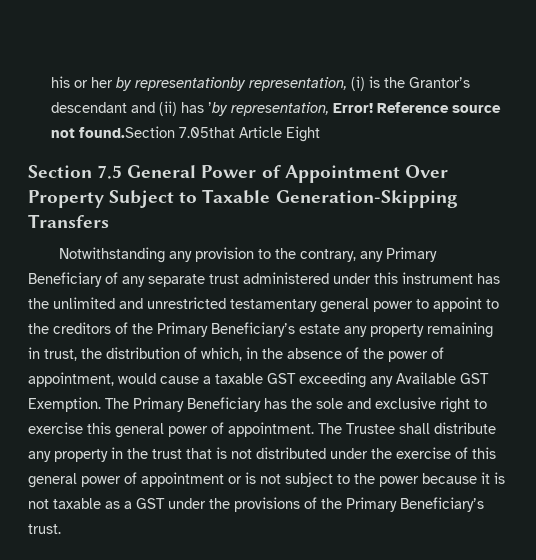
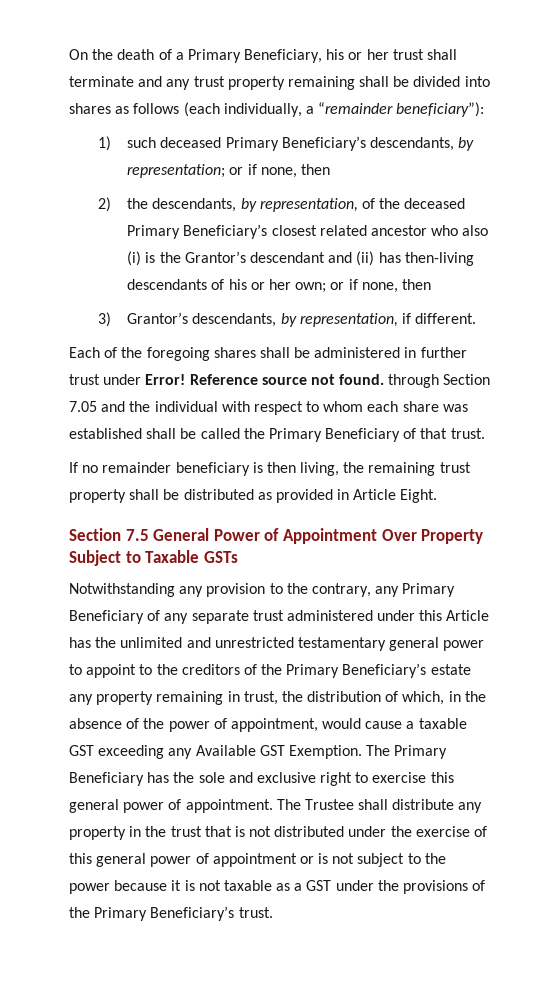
[50,76,347,91] his or her by representationby representation, -> [69,49,458,63] [69,76,490,90] [69,102,485,117] [98,136,475,151] [127,164,330,178] [98,197,466,212] [127,224,489,239] On the death of a Primary Beneficiary, his or her trust shall terminate and any trust property remaining shall be divided into shares as follows (each individually, a “remainder beneficiary”): // 1) such deceased Primary Beneficiary’s descendants, by representation; or if none, then // 2) the descendants, by representation, of the deceased Primary Beneficiary’s closest related ancestor who also
[207,102,501,116] [50,126,320,142] ’by representation, Error! Reference source not found.Section 7.05that Article Eight -> [404,252,474,266] [127,279,431,293] [98,312,477,327] [69,347,467,361] [69,374,491,388] [69,401,468,415] [69,428,485,442] [69,462,471,476] [69,489,438,503] then-living descendants of his or her own; or if none, then // 3) Grantor’s descendants, by representation, if different. // Each of the foregoing shares shall be administered in further trust under Error! Reference source not found. through Section 7.05 and the individual with respect to whom each share was established shall be called the Primary Beneficiary of that trust. // If no remainder beneficiary is then living, the remaining trust property shall be distributed as provided in Article Eight.
[275,190,458,208] [28,214,109,228] Generation-Skipping Transfers -> [203,551,238,563] GSTs
[402,272,473,284] instrument -> [446,610,490,621] Article

